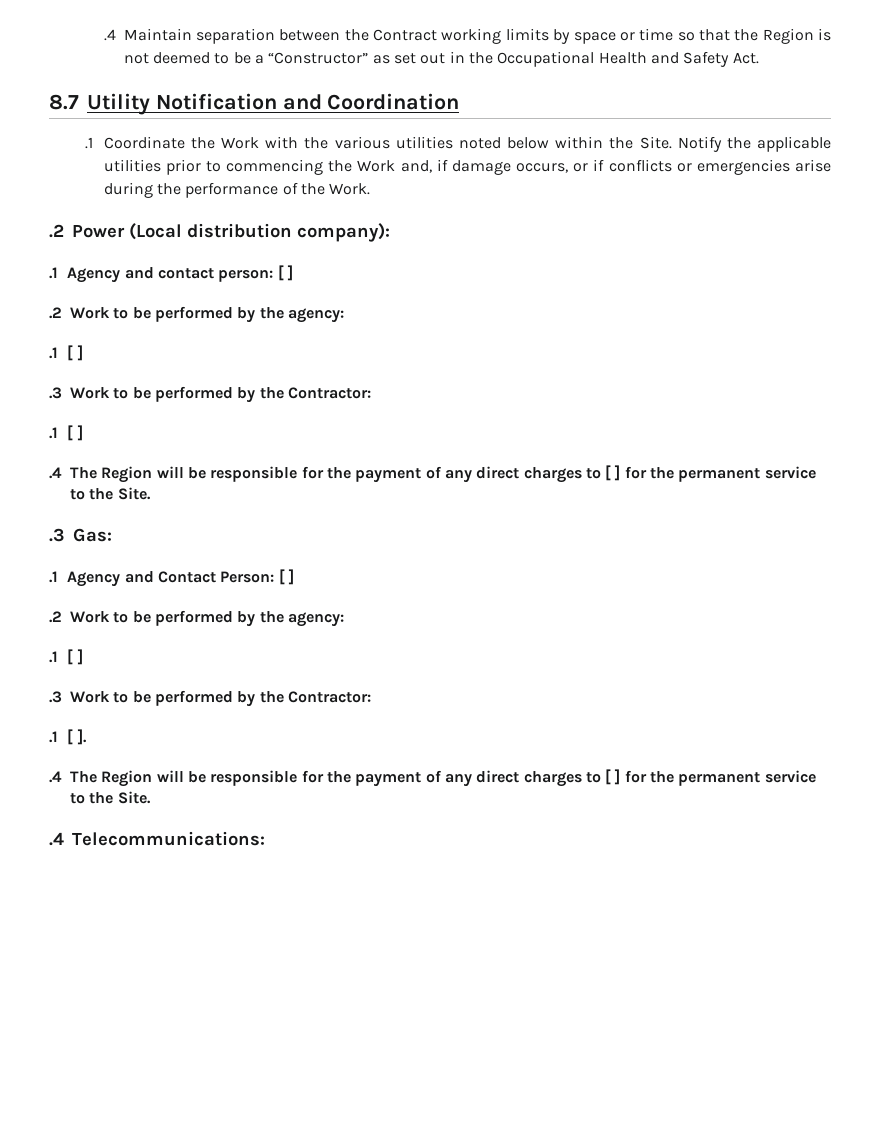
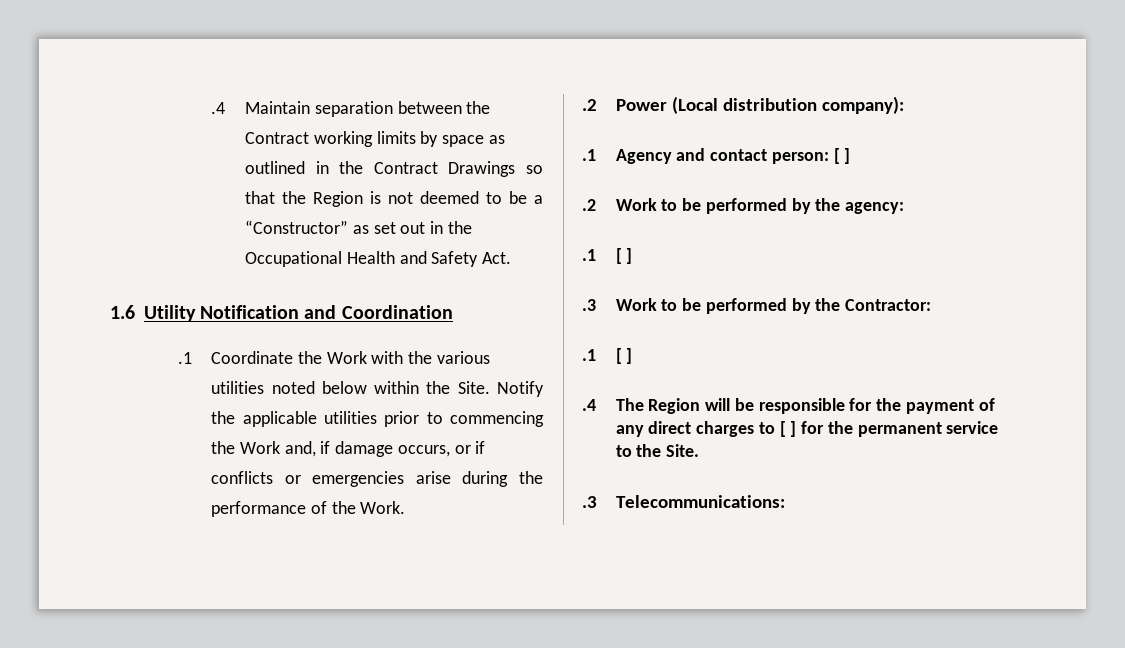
[619,28,674,41] or time -> [488,135,505,144] [245,161,516,177] as outlined in the Contract Drawings
[49,94,79,110] 8.7 -> [110,305,135,319] 1.6
[73,528,112,542] [49,569,294,587] [49,610,344,627] [49,649,83,665] [49,690,371,707] [49,729,87,745] [49,769,816,787] [70,791,151,804] [49,832,64,846] Gas: // .1 Agency and Contact Person: [ ] // .2 Work to be performed by the agency: // .1 [ ] // .3 Work to be performed by the Contractor: // .1 [ ]. // .4 The Region will be responsible for the payment of any direct charges to [ ] for the permanent service to the Site. // .4 -> (597, 502) none

